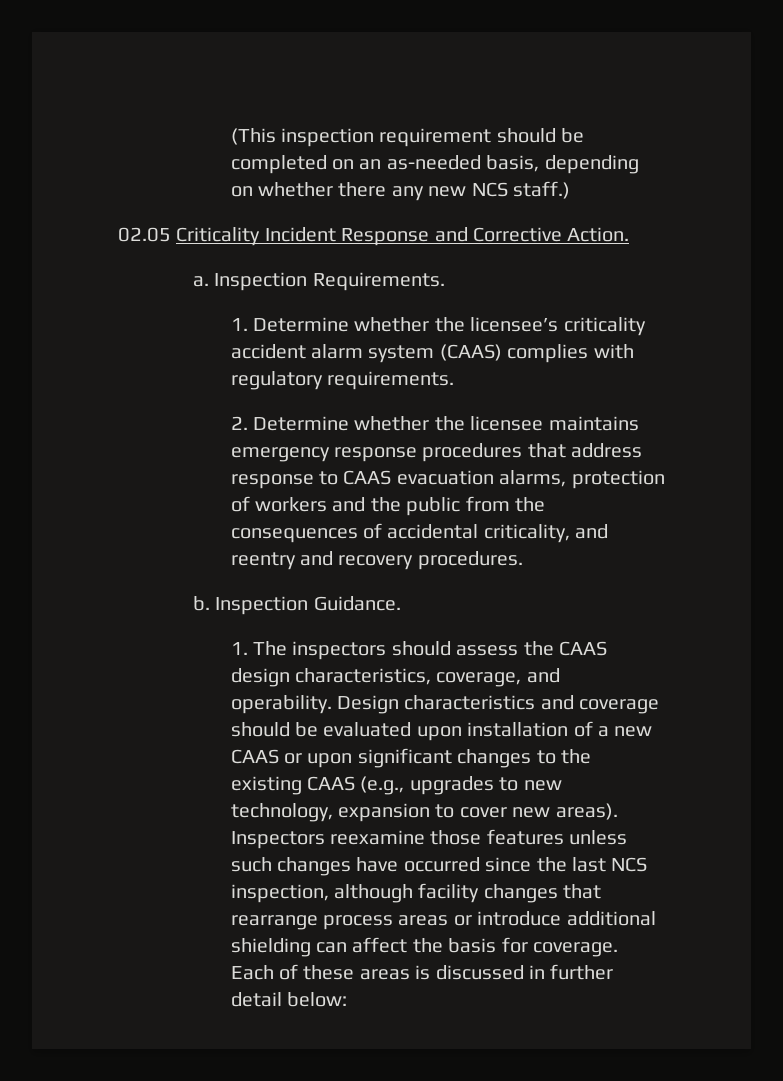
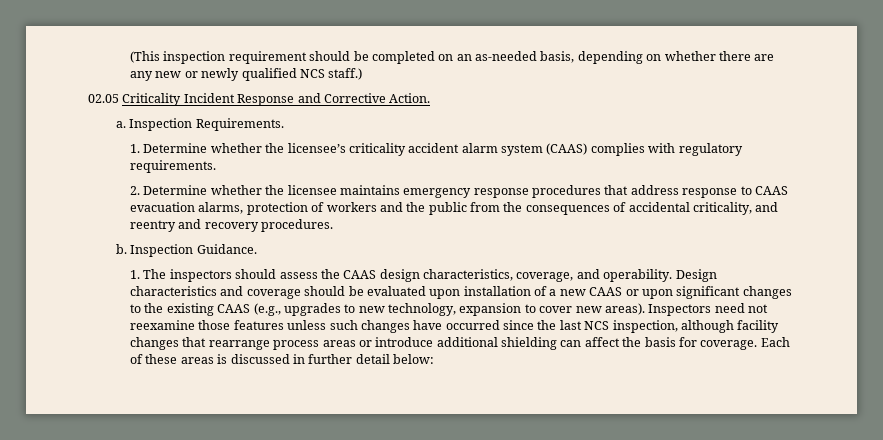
(387, 189) none -> [754,54,775,61] are
(467, 191) none -> [184,68,297,81] or newly qualified
(325, 840) none -> [714,303,768,313] need not

